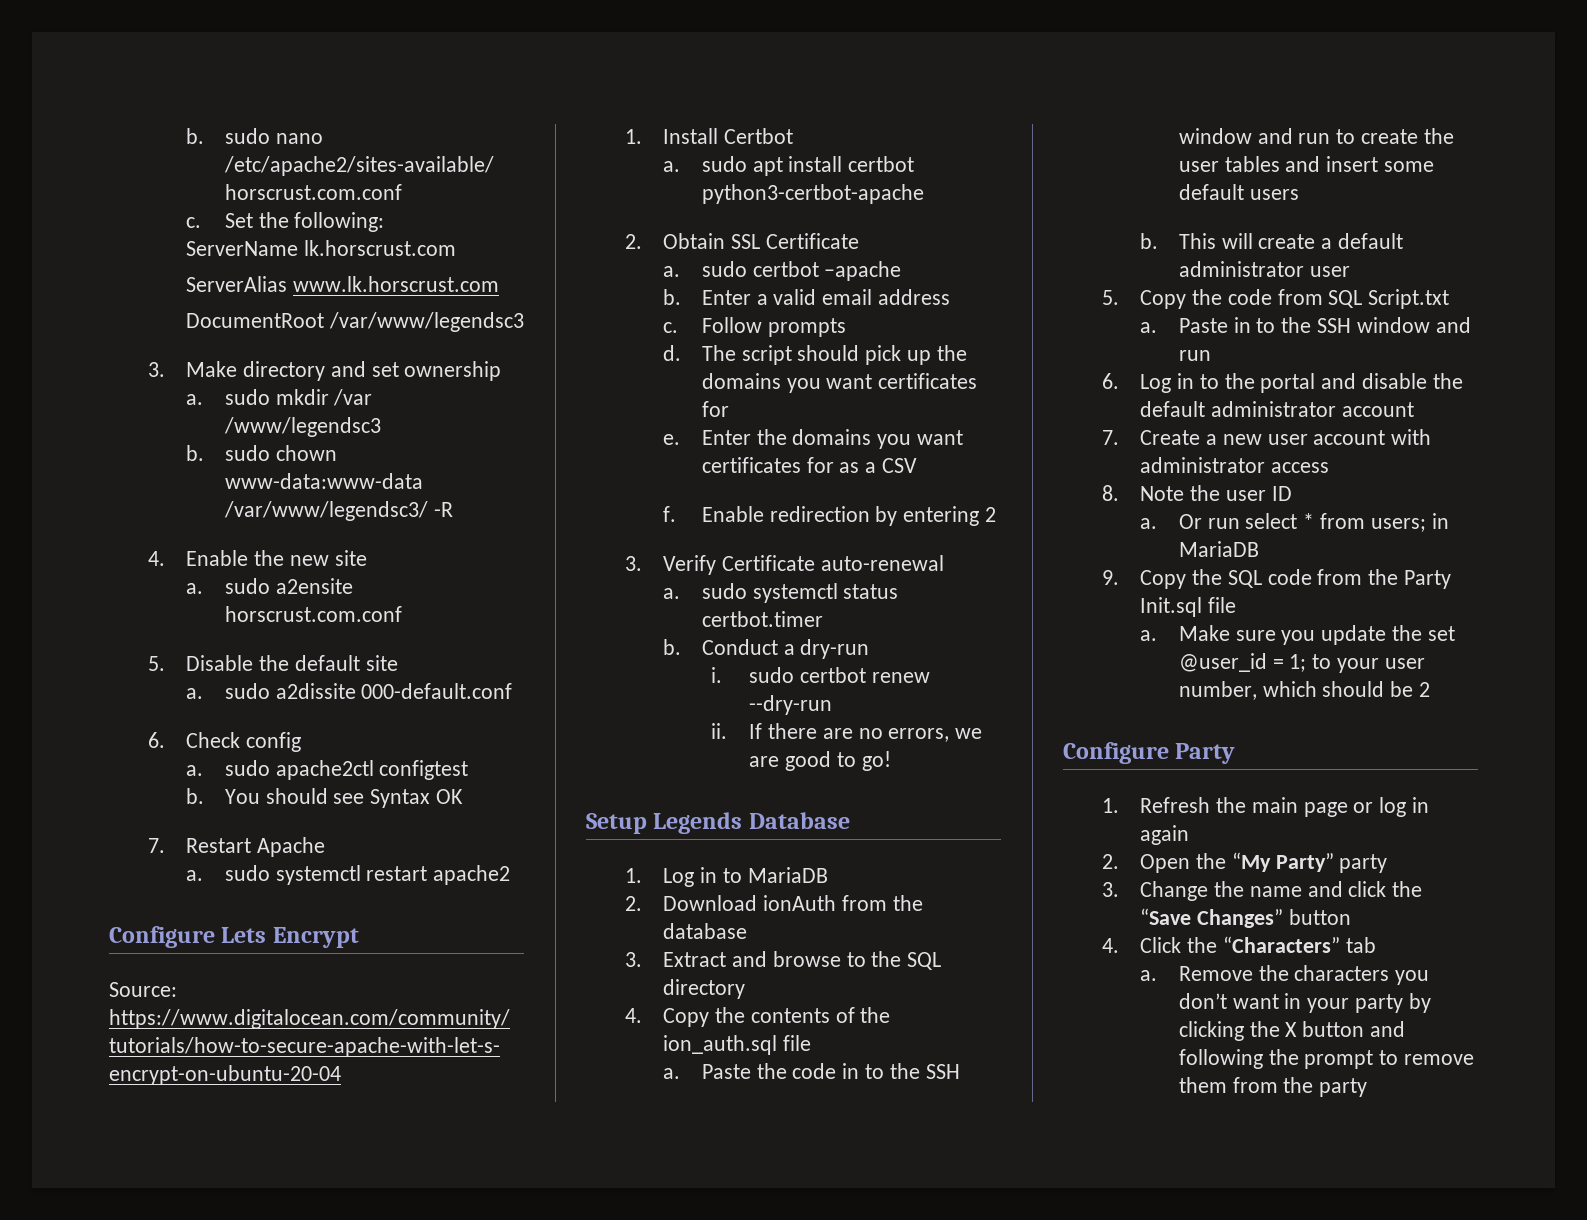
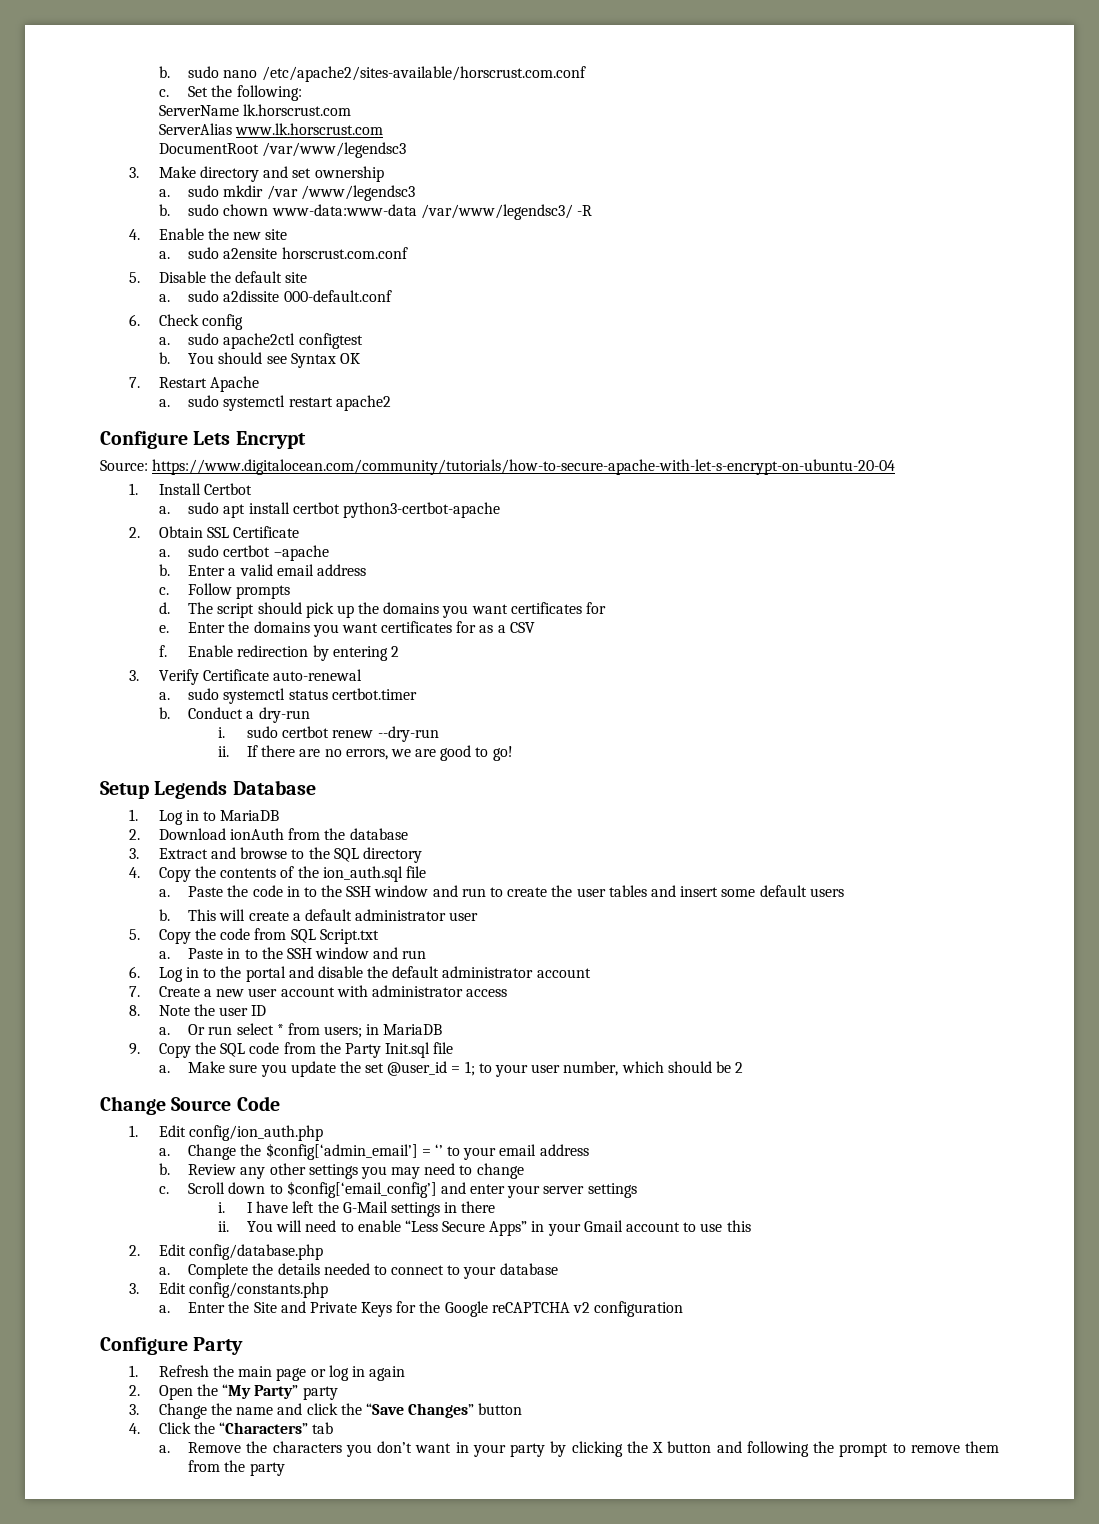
(1430, 689) none -> [100,1096,280,1115] [129,1125,323,1141] [158,1143,589,1160] [158,1163,524,1179] [158,1181,637,1198] [217,1201,496,1217] [217,1220,751,1236] [129,1244,323,1260] [158,1263,558,1279] [129,1282,328,1298] [158,1301,684,1317] // Change Source Code // 1. Edit config/ion_auth.php // a. Change the $config[‘admin_email’] = ‘’ to your email address // b. Review any other settings you may need to change // c. Scroll down to $config[‘email_config’] and enter your server settings // i. I have left the G-Mail settings in there // ii. You will need to enable “Less Secure Apps” in your Gmail account to use this // 2. Edit config/database.php // a. Complete the details needed to connect to your database // 3. Edit config/constants.php // a. Enter the Site and Private Keys for the Google reCAPTCHA v2 configuration

